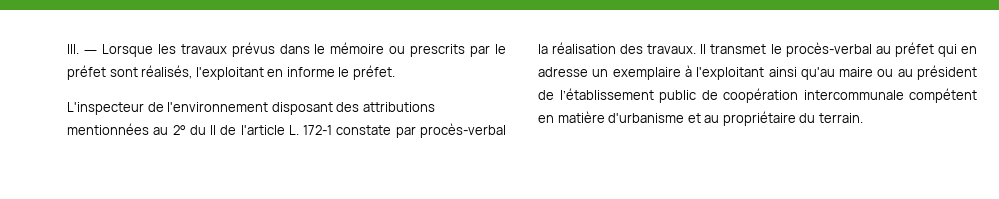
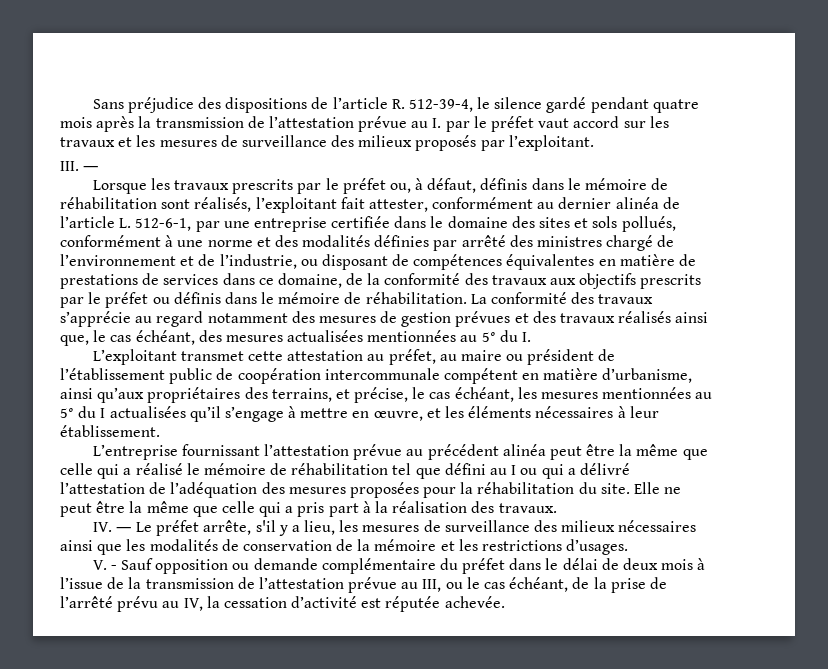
(67, 49) none -> [92,97,699,113] [60,116,669,132] [60,135,594,151] Sans préjudice des dispositions de l’article R. 512-39-4, le silence gardé pendant quatre mois après la transmission de l’attestation prévue au I. par le préfet vaut accord sur les travaux et les mesures de surveillance des milieux proposés par l’exploitant. //
(97, 52) none -> (100, 168) //
[231,42,507,57] [67,65,395,80] [67,102,435,115] [67,123,506,138] [538,42,977,57] [538,65,835,80] prévus dans le mémoire ou prescrits par le préfet sont réalisés, l'exploitant en informe le préfet. // L'inspecteur de l'environnement disposant des attributions mentionnées au 2° du II de l'article L. 172-1 constate par procès-verbal la réalisation des travaux. Il transmet le procès-verbal au préfet qui en adresse un exemplaire à l'exploitant ainsi qu'au -> [232,178,669,194] [60,197,680,213] [60,216,676,232] [60,235,675,251] [60,254,697,270] [60,273,702,289] [60,292,654,308] [60,311,709,327] [60,330,532,346] [92,349,457,365] prescrits par le préfet ou, à défaut, définis dans le mémoire de réhabilitation sont réalisés, l’exploitant fait attester, conformément au dernier alinéa de l’article L. 512-6-1, par une entreprise certifiée dans le domaine des sites et sols pollués, conformément à une norme et des modalités définies par arrêté des ministres chargé de l’environnement et de l’industrie, ou disposant de compétences équivalentes en matière de prestations de services dans ce domaine, de la conformité des travaux aux objectifs prescrits par le préfet ou définis dans le mémoire de réhabilitation. La conformité des travaux s’apprécie au regard notamment des mesures de gestion prévues et des travaux réalisés ainsi que, le cas échéant, des mesures actualisées mentionnées au 5° du I. // L’exploitant transmet cette attestation au préfet, au
[897,69,913,77] au -> (524, 357) none
[608,111,863,126] d'urbanisme et au propriétaire du terrain. -> [602,368,693,383] [60,387,713,403] [60,406,659,422] [60,425,160,437] [92,444,708,460] [60,463,630,479] [60,482,682,498] [60,501,557,517] [92,520,697,536] [60,539,629,555] [92,558,706,574] [60,577,667,593] [60,596,505,612] d’urbanisme, ainsi qu’aux propriétaires des terrains, et précise, le cas échéant, les mesures mentionnées au 5° du I actualisées qu’il s’engage à mettre en œuvre, et les éléments nécessaires à leur établissement. // L’entreprise fournissant l’attestation prévue au précédent alinéa peut être la même que celle qui a réalisé le mémoire de réhabilitation tel que défini au I ou qui a délivré l’attestation de l’adéquation des mesures proposées pour la réhabilitation du site. Elle ne peut être la même que celle qui a pris part à la réalisation des travaux. // IV. ― Le préfet arrête, s'il y a lieu, les mesures de surveillance des milieux nécessaires ainsi que les modalités de conservation de la mémoire et les restrictions d’usages. // V. - Sauf opposition ou demande complémentaire du préfet dans le délai de deux mois à l’issue de la transmission de l’attestation prévue au III, ou le cas échéant, de la prise de l’arrêté prévu au IV, la cessation d’activité est réputée achevée.

